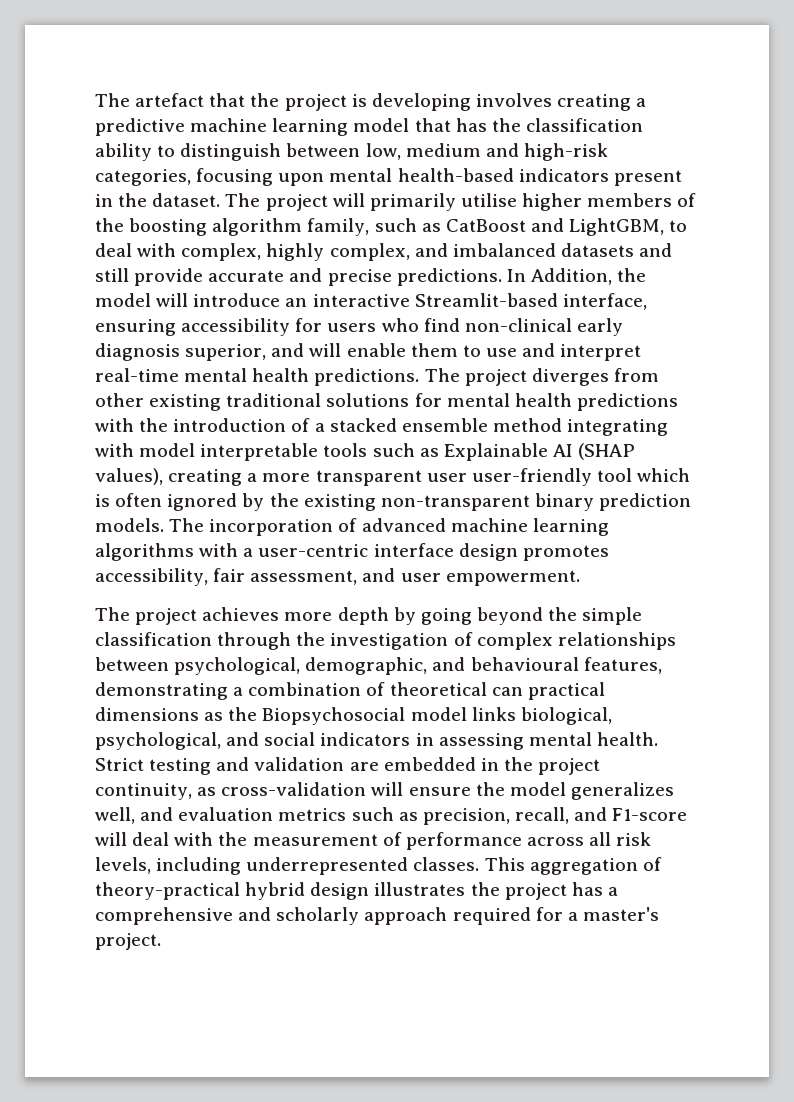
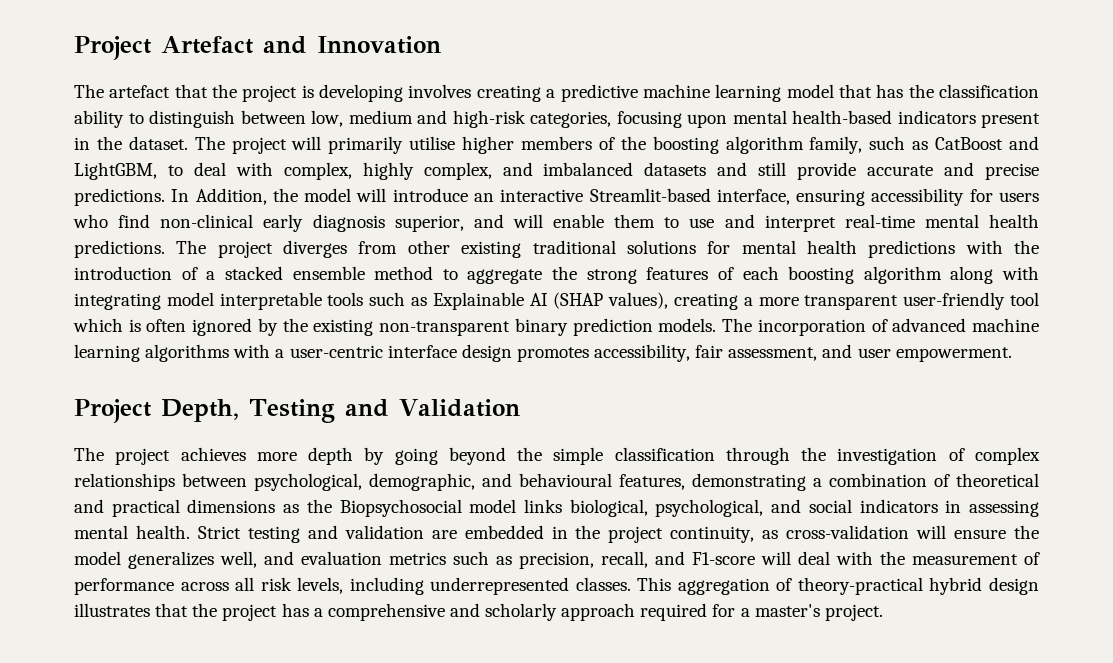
(95, 100) none -> [74,36,441,60] Project Artefact and Innovation //
[567,419,669,436] [95,443,134,457] integrating with -> [442,266,1039,284] [74,293,161,310] to aggregate the strong features of each boosting algorithm along with integrating
[426,473,467,482] user -> (899, 302) none
(580, 578) none -> [74,399,520,423] // Project Depth, Testing and Validation
[491,687,523,696] can -> [74,499,104,513] and
(466, 889) none -> [155,603,189,617] that

